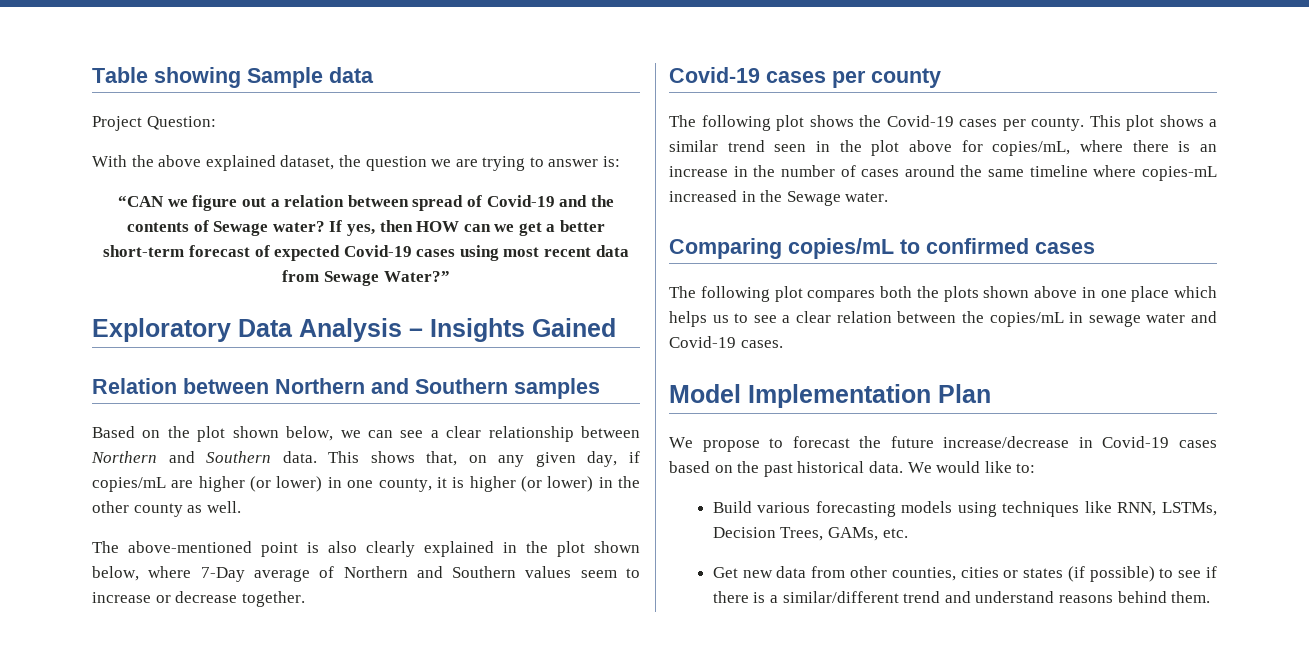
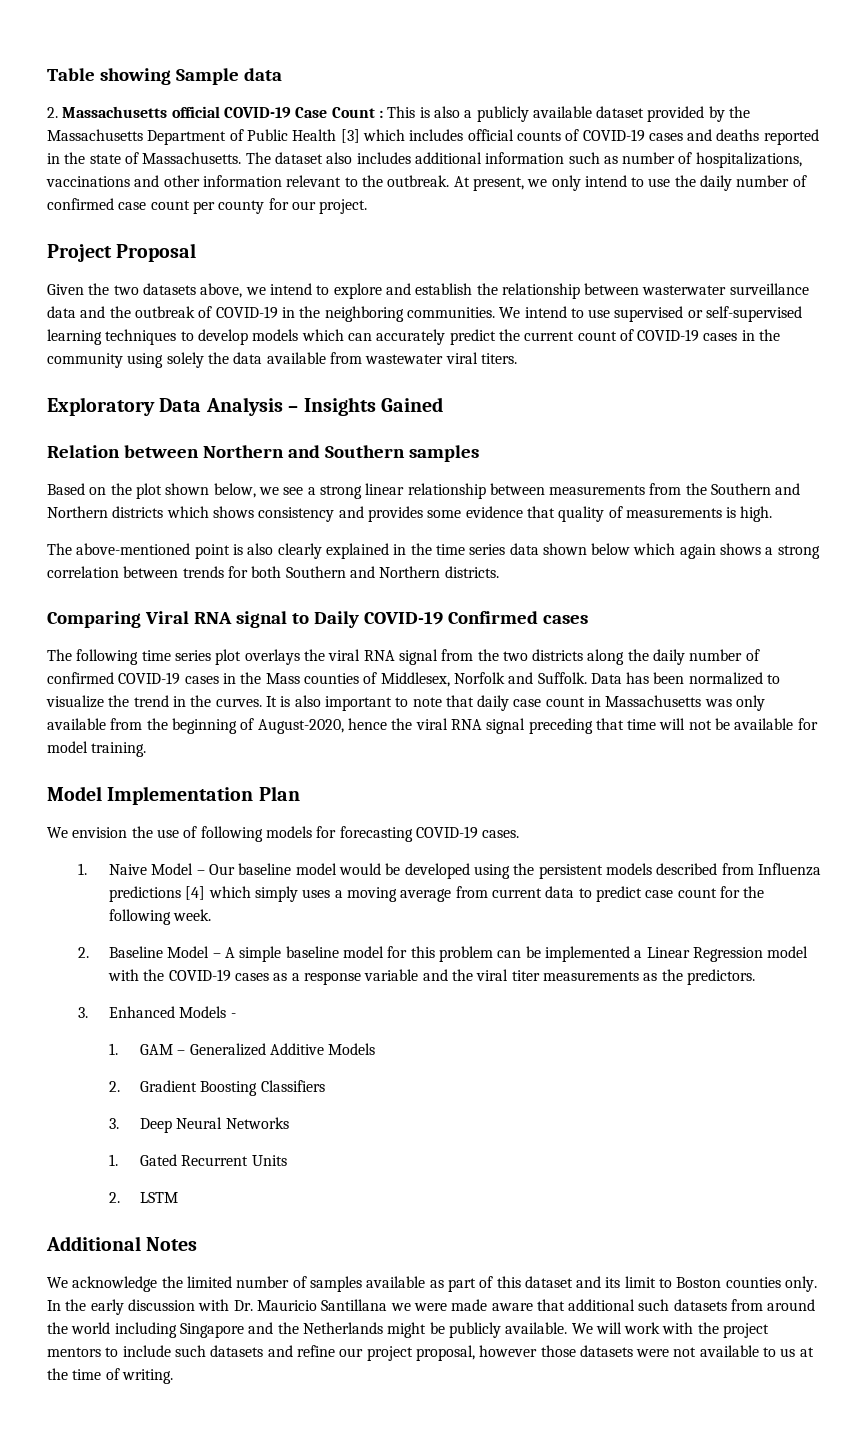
[92,116,216,131] [92,155,621,171] [118,195,614,211] [126,220,606,236] [103,245,629,261] [282,270,450,286] Project Question: // With the above explained dataset, the question we are trying to answer is: // “CAN we figure out a relation between spread of Covid-19 and the contents of Sewage water? If yes, then HOW can we get a better short-term forecast of expected Covid-19 cases using most recent data from Sewage Water?” -> [47,106,751,122] [47,129,819,145] [47,152,802,168] [46,175,807,191] [47,198,368,214] [47,243,197,262] [47,283,809,299] [47,306,803,322] [47,329,781,345] [47,352,517,368] 2. Massachusetts official COVID-19 Case Count : This is also a publicly available dataset provided by the Massachusetts Department of Public Health [3] which includes official counts of COVID-19 cases and deaths reported in the state of Massachusetts. The dataset also includes additional information such as number of hospitalizations, vaccinations and other information relevant to the outbreak. At present, we only intend to use the daily number of confirmed case count per county for our project. // Project Proposal // Given the two datasets above, we intend to explore and establish the relationship between wasterwater surveillance data and the outbreak of COVID-19 in the neighboring communities. We intend to use supervised or self-supervised learning techniques to develop models which can accurately predict the current count of COVID-19 cases in the community using solely the data available from wastewater viral titers.
[367,426,640,442] [91,451,640,467] [92,476,640,492] [92,501,241,517] can see a clear relationship between Northern and Southern data. This shows that, on any given day, if copies/mL are higher (or lower) in one county, it is higher (or lower) in the other county as well. -> [283,483,801,499] [47,506,773,522] see a strong linear relationship between measurements from the Southern and Northern districts which shows consistency and provides some evidence that quality of measurements is high.
[557,541,640,557] [92,566,640,582] [92,591,305,607] [669,67,941,88] [669,115,1217,131] [669,140,1217,156] [669,165,1217,181] [669,190,889,206] [669,238,1095,259] [669,286,1217,302] [669,311,1217,327] [669,336,783,348] [669,384,991,408] [669,436,1217,452] [669,461,1036,477] [712,501,1217,517] [712,527,908,541] [712,566,1217,582] [712,591,1211,603] plot shown below, where 7-Day average of Northern and Southern values seem to increase or decrease together. // Covid-19 cases per county // The following plot shows the Covid-19 cases per county. This plot shows a similar trend seen in the plot above for copies/mL, where there is an increase in the number of cases around the same timeline where copies-mL increased in the Sewage water. // Comparing copies/mL to confirmed cases // The following plot compares both the plots shown above in one place which helps us to see a clear relation between the copies/mL in sewage water and Covid-19 cases. // Model Implementation Plan // We propose to forecast the future increase/decrease in Covid-19 cases based on the past historical data. We would like to: // Build various forecasting models using techniques like RNN, LSTMs, Decision Trees, GAMs, etc. // Get new data from other counties, cities or states (if possible) to see if there is a similar/different trend and understand reasons behind them. -> [435,543,820,559] [47,566,499,578] [47,611,588,628] [47,649,760,665] [47,672,781,687] [46,695,766,711] [47,718,818,734] [47,741,147,757] [47,786,300,805] [47,826,520,842] [78,863,821,879] [109,886,765,902] [109,909,212,925] [78,946,809,962] [108,969,755,985] [78,1006,236,1018] [109,1043,376,1056] [109,1080,325,1096] [109,1117,289,1133] [109,1154,287,1166] [109,1192,179,1203] [46,1236,198,1251] [47,1276,818,1292] [47,1299,816,1315] [47,1322,770,1338] [47,1345,814,1361] [47,1368,173,1384] time series data shown below which again shows a strong correlation between trends for both Southern and Northern districts. // Comparing Viral RNA signal to Daily COVID-19 Confirmed cases // The following time series plot overlays the viral RNA signal from the two districts along the daily number of confirmed COVID-19 cases in the Mass counties of Middlesex, Norfolk and Suffolk. Data has been normalized to visualize the trend in the curves. It is also important to note that daily case count in Massachusetts was only available from the beginning of August-2020, hence the viral RNA signal preceding that time will not be available for model training. // Model Implementation Plan // We envision the use of following models for forecasting COVID-19 cases. // 1. Naive Model – Our baseline model would be developed using the persistent models described from Influenza predictions [4] which simply uses a moving average from current data to predict case count for the following week. // 2. Baseline Model – A simple baseline model for this problem can be implemented a Linear Regression model with the COVID-19 cases as a response variable and the viral titer measurements as the predictors. // 3. Enhanced Models - // 1. GAM – Generalized Additive Models // 2. Gradient Boosting Classifiers // 3. Deep Neural Networks // 1. Gated Recurrent Units // 2. LSTM // Additional Notes // We acknowledge the limited number of samples available as part of this dataset and its limit to Boston counties only. In the early discussion with Dr. Mauricio Santillana we were made aware that additional such datasets from around the world including Singapore and the Netherlands might be publicly available. We will work with the project mentors to include such datasets and refine our project proposal, however those datasets were not available to us at the time of writing.

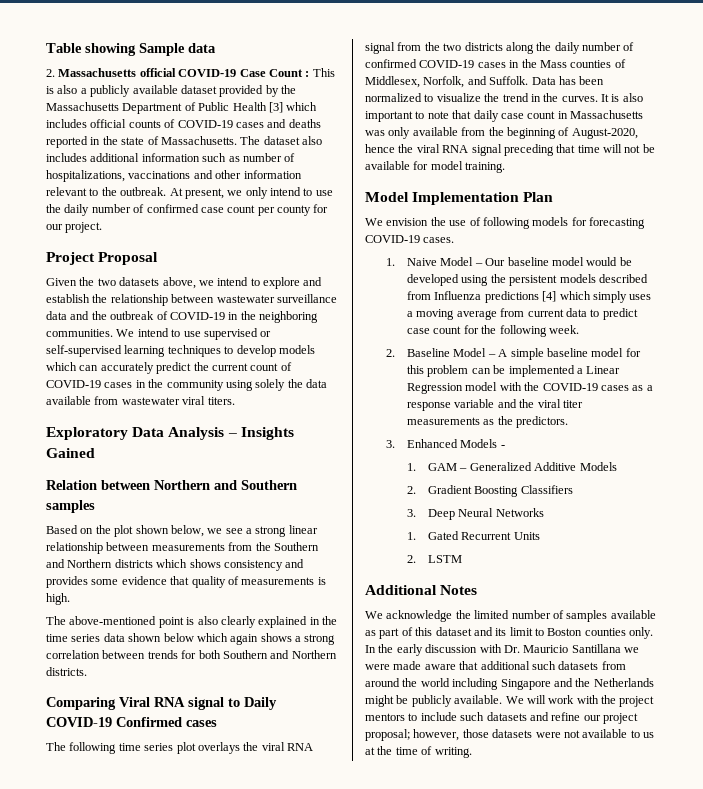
[642,285,727,295] wasterwater -> [216,295,275,303] wastewater
[453,672,505,684] Norfolk -> [423,76,465,88] Norfolk,
[415,1345,538,1361] proposal, however -> [365,729,460,741] proposal; however,

